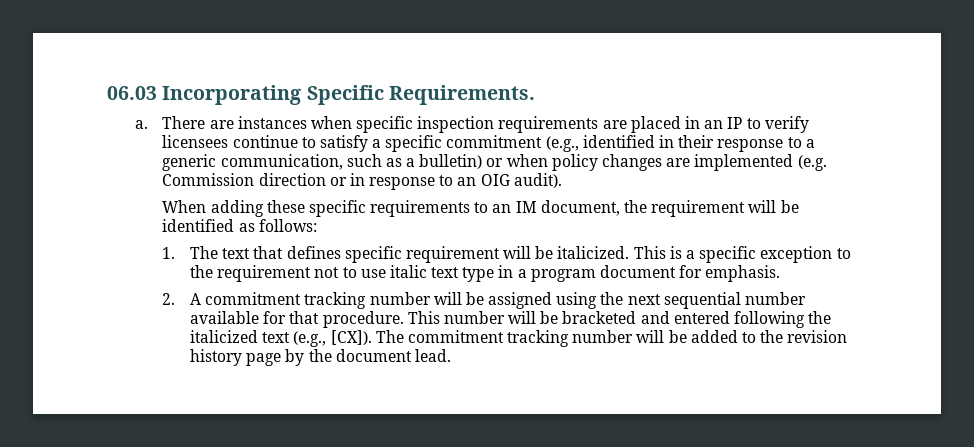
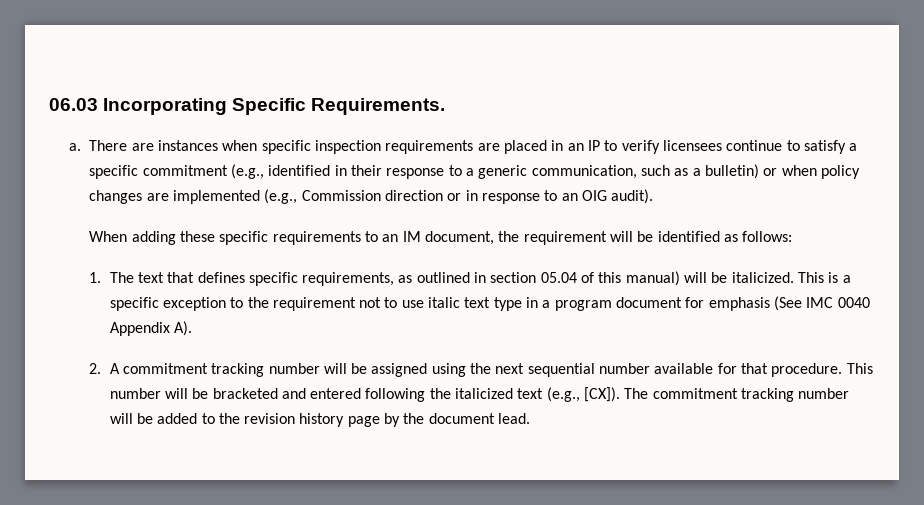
[797,155,827,171] (e.g. -> [264,189,298,204] (e.g.,
[405,246,500,263] requirement -> [302,271,680,286] requirements, as outlined in section 05.04 of this manual)
[705,265,781,282] emphasis. -> [708,296,870,311] [109,321,192,336] emphasis (See IMC 0040 Appendix A).

